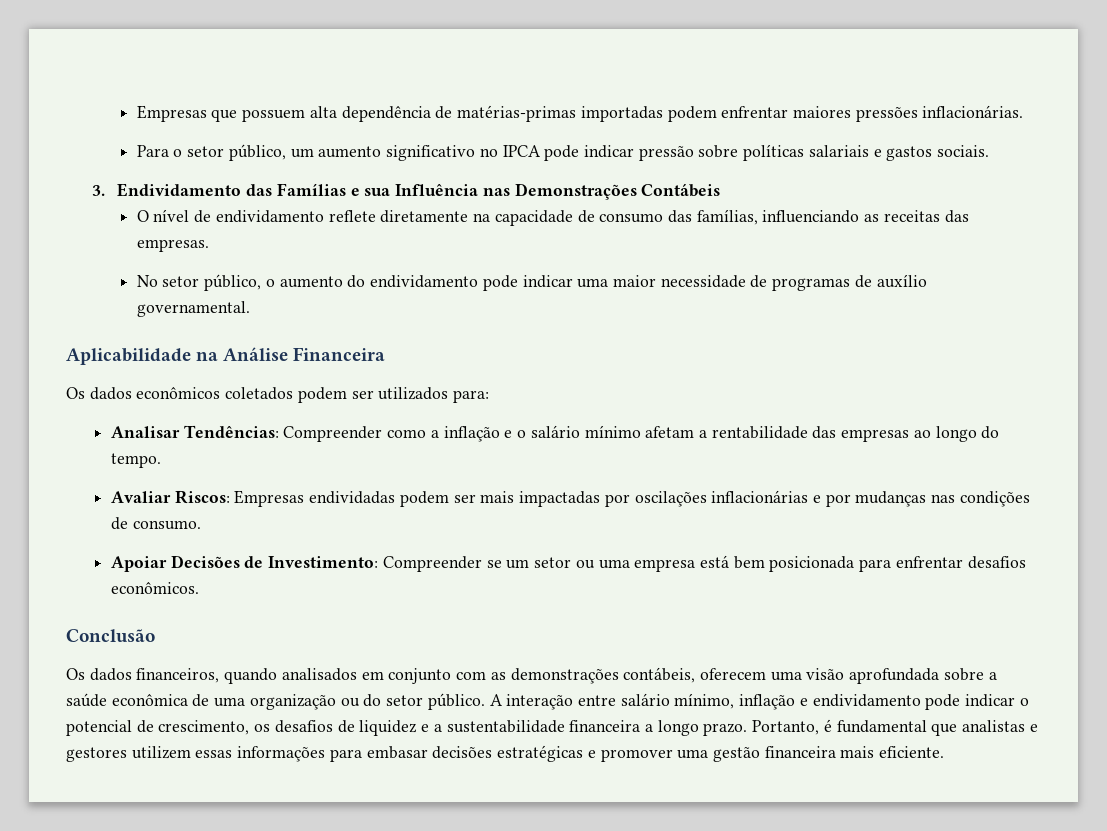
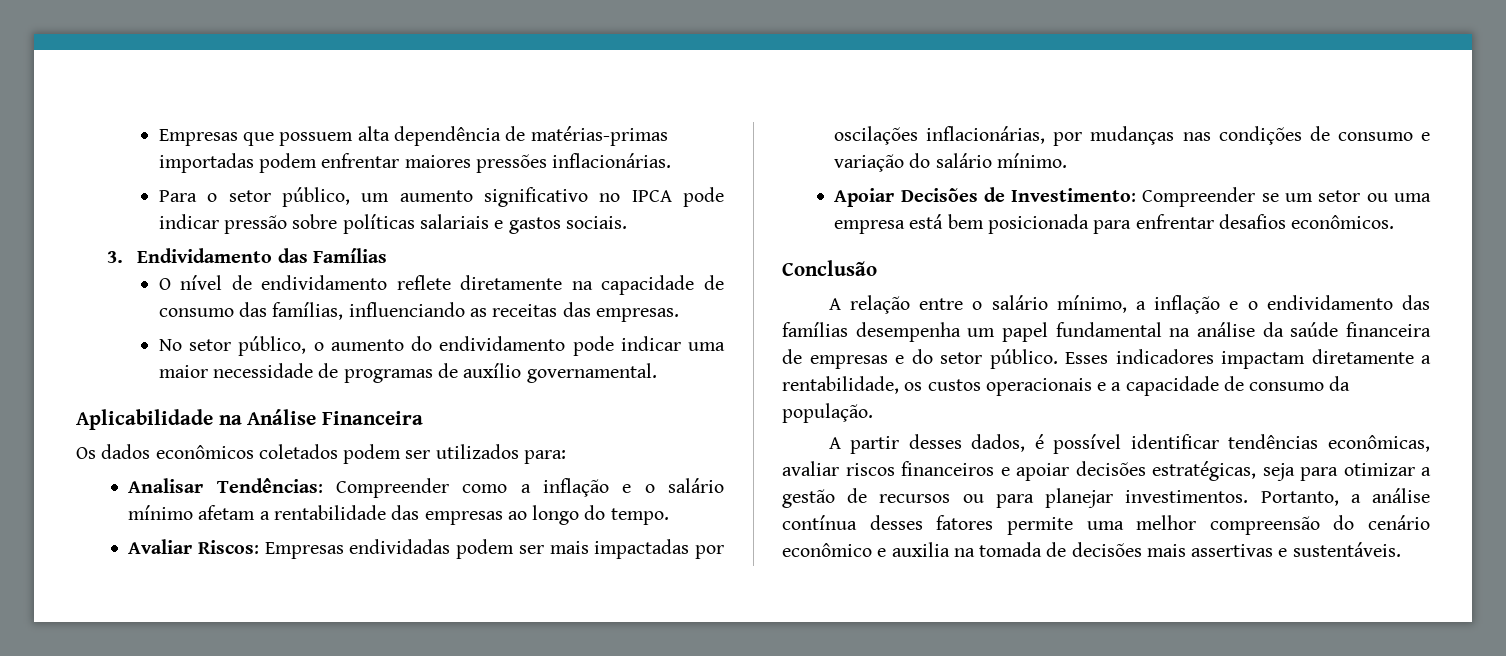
[350,183,721,200] e sua Influência nas Demonstrações Contábeis -> (388, 255) none
[711,490,821,503] inflacionárias e -> [926,126,1046,144] inflacionárias,
[132,520,201,530] consumo. -> [1337,132,1430,141] [834,153,1067,172] consumo e variação do salário mínimo.
[66,667,997,684] [66,693,1029,710] [66,719,1038,736] [66,745,945,762] Os dados financeiros, quando analisados em conjunto com as demonstrações contábeis, oferecem uma visão aprofundada sobre a saúde econômica de uma organização ou do setor público. A interação entre salário mínimo, inflação e endividamento pode indicar o potencial de crescimento, os desafios de liquidez e a sustentabilidade financeira a longo prazo. Portanto, é fundamental que analistas e gestores utilizem essas informações para embasar decisões estratégicas e promover uma gestão financeira mais eficiente. -> [828,295,1430,314] [782,322,1431,342] [782,349,1431,369] [782,376,1351,396] [782,403,873,423] [828,434,1430,454] [782,461,1431,481] [782,488,1430,508] [782,515,1430,535] [782,542,1401,557] A relação entre o salário mínimo, a inflação e o endividamento das famílias desempenha um papel fundamental na análise da saúde financeira de empresas e do setor público. Esses indicadores impactam diretamente a rentabilidade, os custos operacionais e a capacidade de consumo da população. // A partir desses dados, é possível identificar tendências econômicas, avaliar riscos financeiros e apoiar decisões estratégicas, seja para otimizar a gestão de recursos ou para planejar investimentos. Portanto, a análise contínua desses fatores permite uma melhor compreensão do cenário econômico e auxilia na tomada de decisões mais assertivas e sustentáveis.

